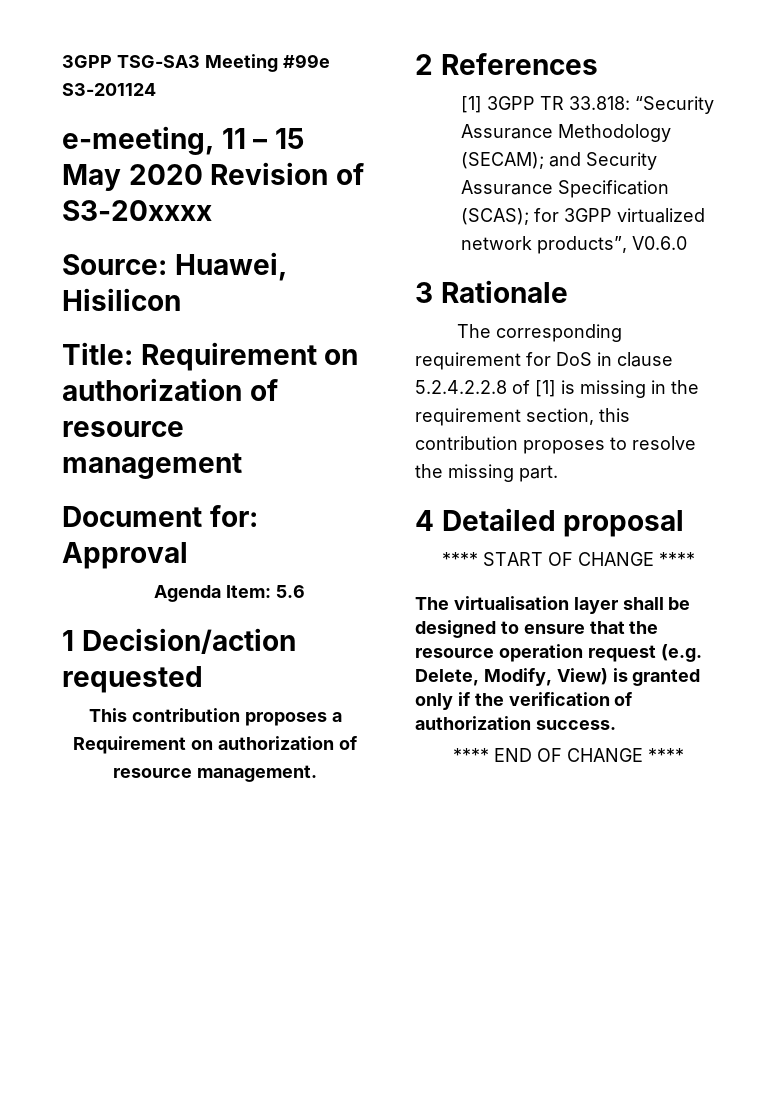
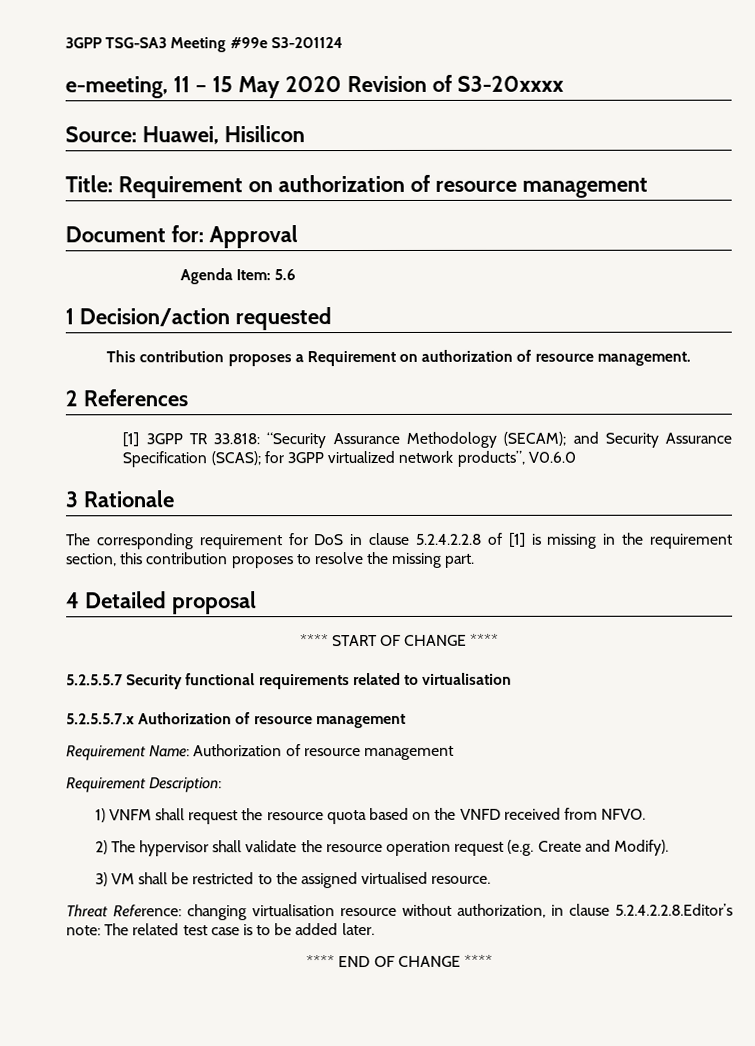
[415,596,691,614] [415,620,625,638] The virtualisation layer shall be designed to ensure that -> [66,672,513,690] [66,712,406,729] [66,744,454,761] [66,777,223,793] [94,807,647,825] [94,840,298,857] 5.2.5.5.7 Security functional requirements related to virtualisation // 5.2.5.5.7.x Authorization of resource management // Requirement Name: Authorization of resource management // Requirement Description: // 1) VNFM shall request the resource quota based on the VNFD received from NFVO. // 2) The hypervisor shall validate
[415,668,701,686] [415,692,633,710] [415,716,616,730] Delete, Modify, View) is granted only if the verification of authorization success. -> [537,839,669,856] [94,871,492,889] [66,903,734,921] [66,923,375,936] Create and Modify). // 3) VM shall be restricted to the assigned virtualised resource. // Threat Reference: changing virtualisation resource without authorization, in clause 5.2.4.2.2.8.Editor’s note: The related test case is to be added later.

